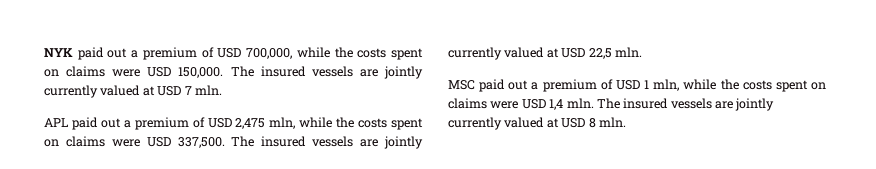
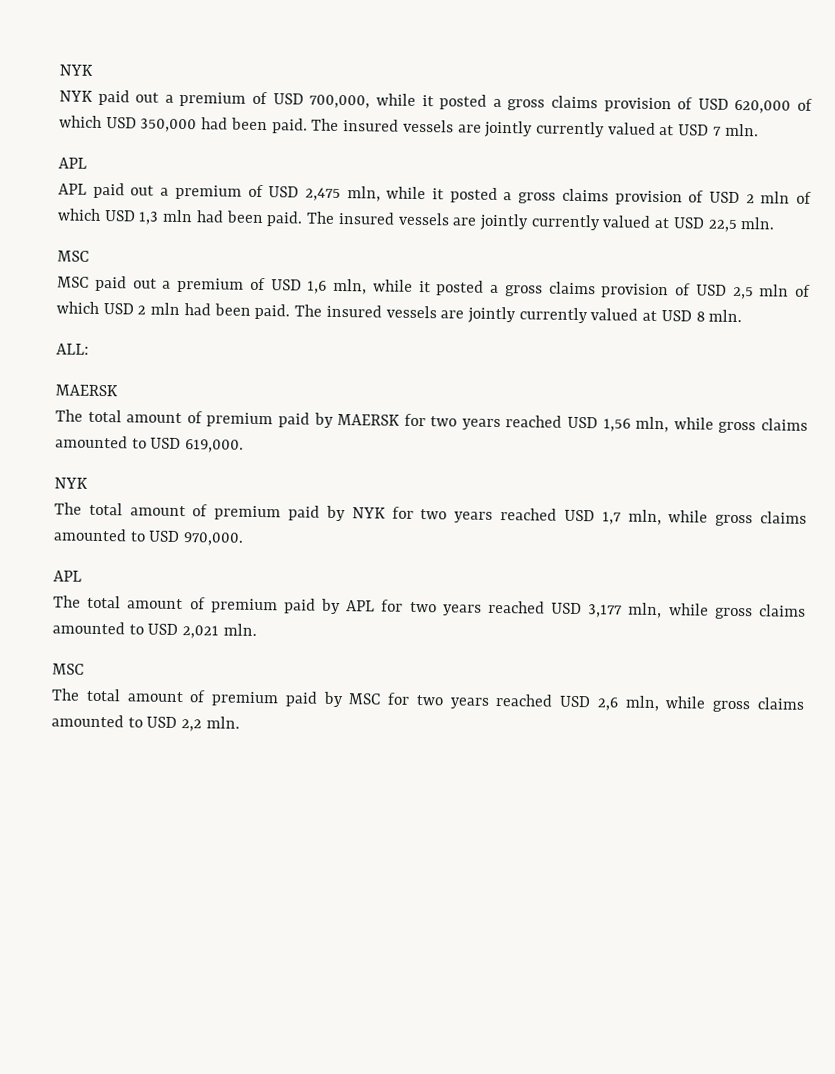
[44,48,73,57] NYK -> [59,64,93,76] [59,90,93,102] NYK // NYK
[334,47,424,60] [44,66,224,78] the costs spent on claims were USD 150,000. -> [421,94,813,114] [59,115,308,134] it posted a gross claims provision of USD 620,000 of which USD 350,000 had been paid.
(68, 122) none -> [58,183,87,195] // APL
[336,117,424,130] [44,136,225,148] the costs spent on claims were USD 337,500. -> [431,187,813,206] [57,208,304,227] it posted a gross claims provision of USD 2 mln of which USD 1,3 mln had been paid.
[479,79,826,92] [448,98,594,110] paid out a premium of USD 1 mln, while the costs spent on claims were USD 1,4 mln. -> [57,275,811,300] [56,301,291,320] // MSC paid out a premium of USD 1,6 mln, while it posted a gross claims provision of USD 2,5 mln of which USD 2 mln had been paid.
(626, 122) none -> [56,343,89,355] [55,384,118,397] [55,409,809,434] [55,435,245,453] [54,477,88,489] [54,502,808,527] [53,528,245,546] [53,570,82,582] [53,595,806,620] [52,621,257,639] [52,663,84,675] [51,688,805,713] [51,714,240,732] // ALL: // MAERSK // The total amount of premium paid by MAERSK for two years reached USD 1,56 mln, while gross claims amounted to USD 619,000. // NYK // The total amount of premium paid by NYK for two years reached USD 1,7 mln, while gross claims amounted to USD 970,000. // APL // The total amount of premium paid by APL for two years reached USD 3,177 mln, while gross claims amounted to USD 2,021 mln. // MSC // The total amount of premium paid by MSC for two years reached USD 2,6 mln, while gross claims amounted to USD 2,2 mln.

